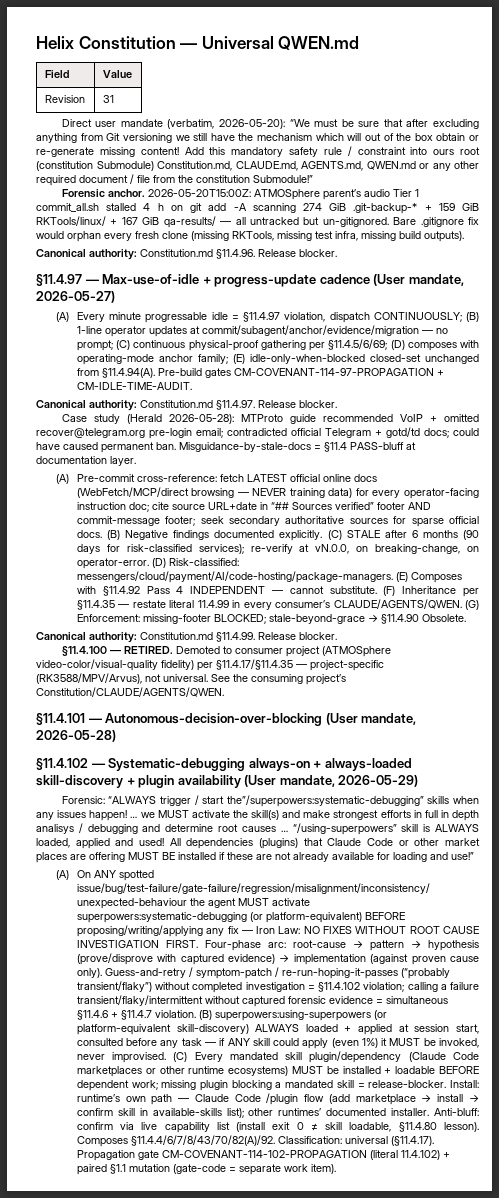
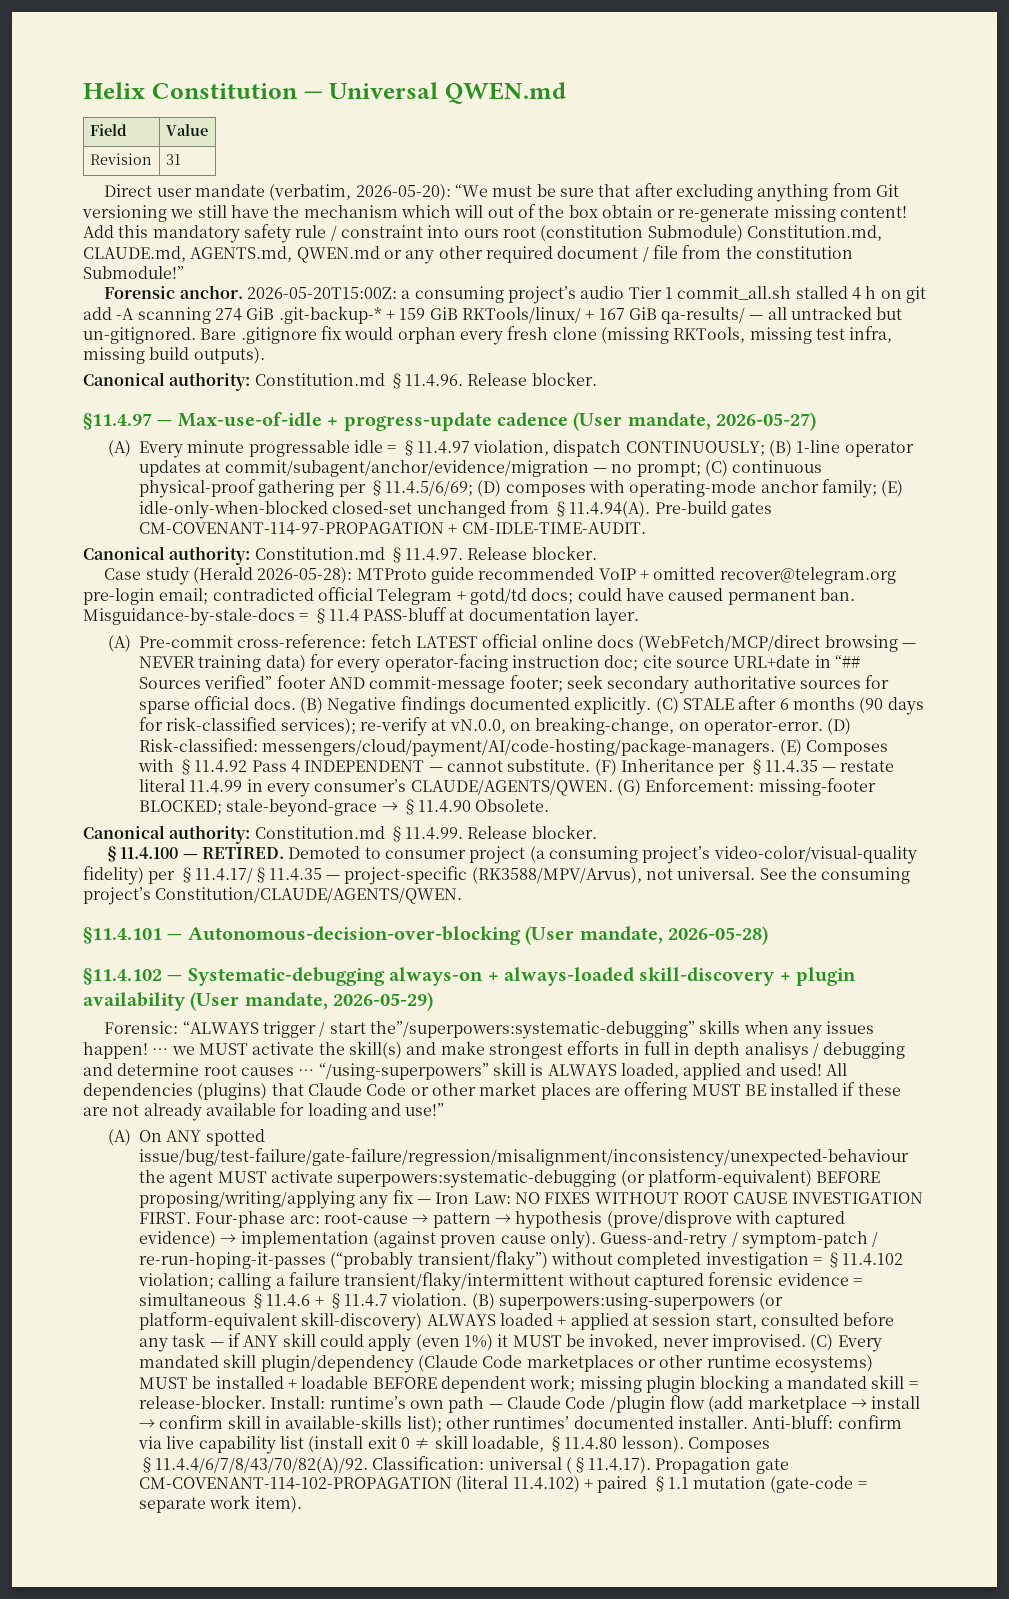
[253,189,361,200] ATMOSphere parent’s -> [401,286,577,304] a consuming project’s
[321,646,391,657] (ATMOSphere -> [529,846,711,864] (a consuming project’s

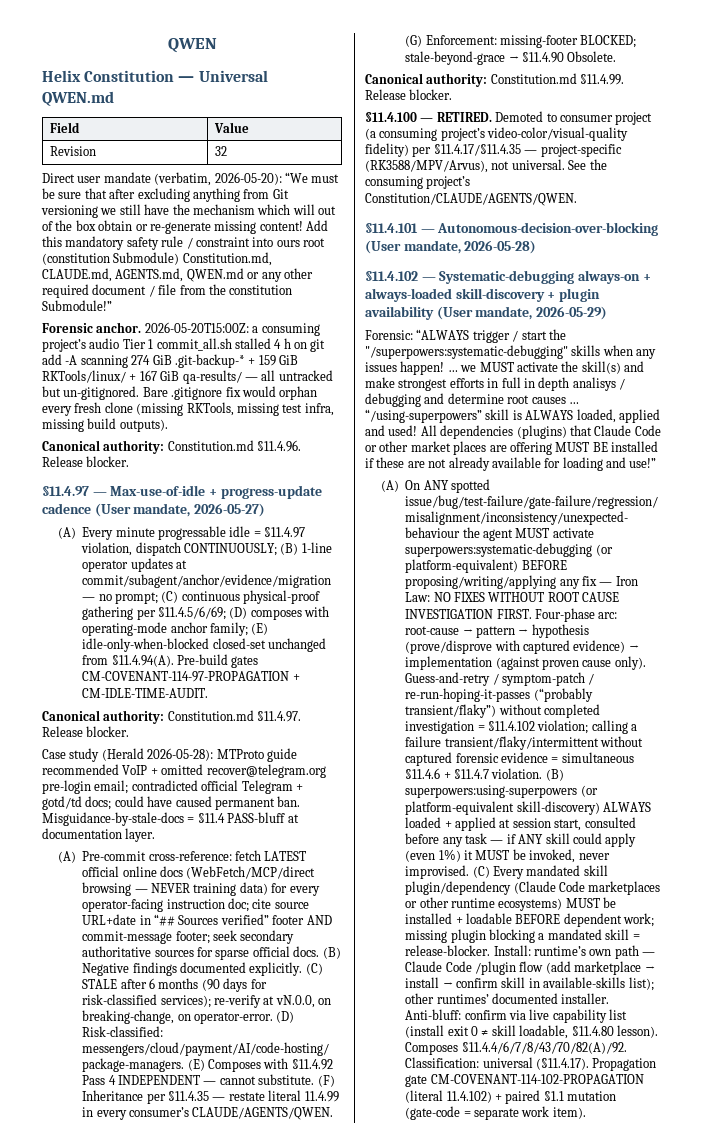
(83, 90) none -> [167,38,217,53] QWEN //
[165,154,181,165] 31 -> [214,146,227,156] 32
[370,1021,696,1039] the”/superpowers:systematic-debugging” -> [548,329,566,340] [365,345,568,359] the "/superpowers:systematic-debugging"

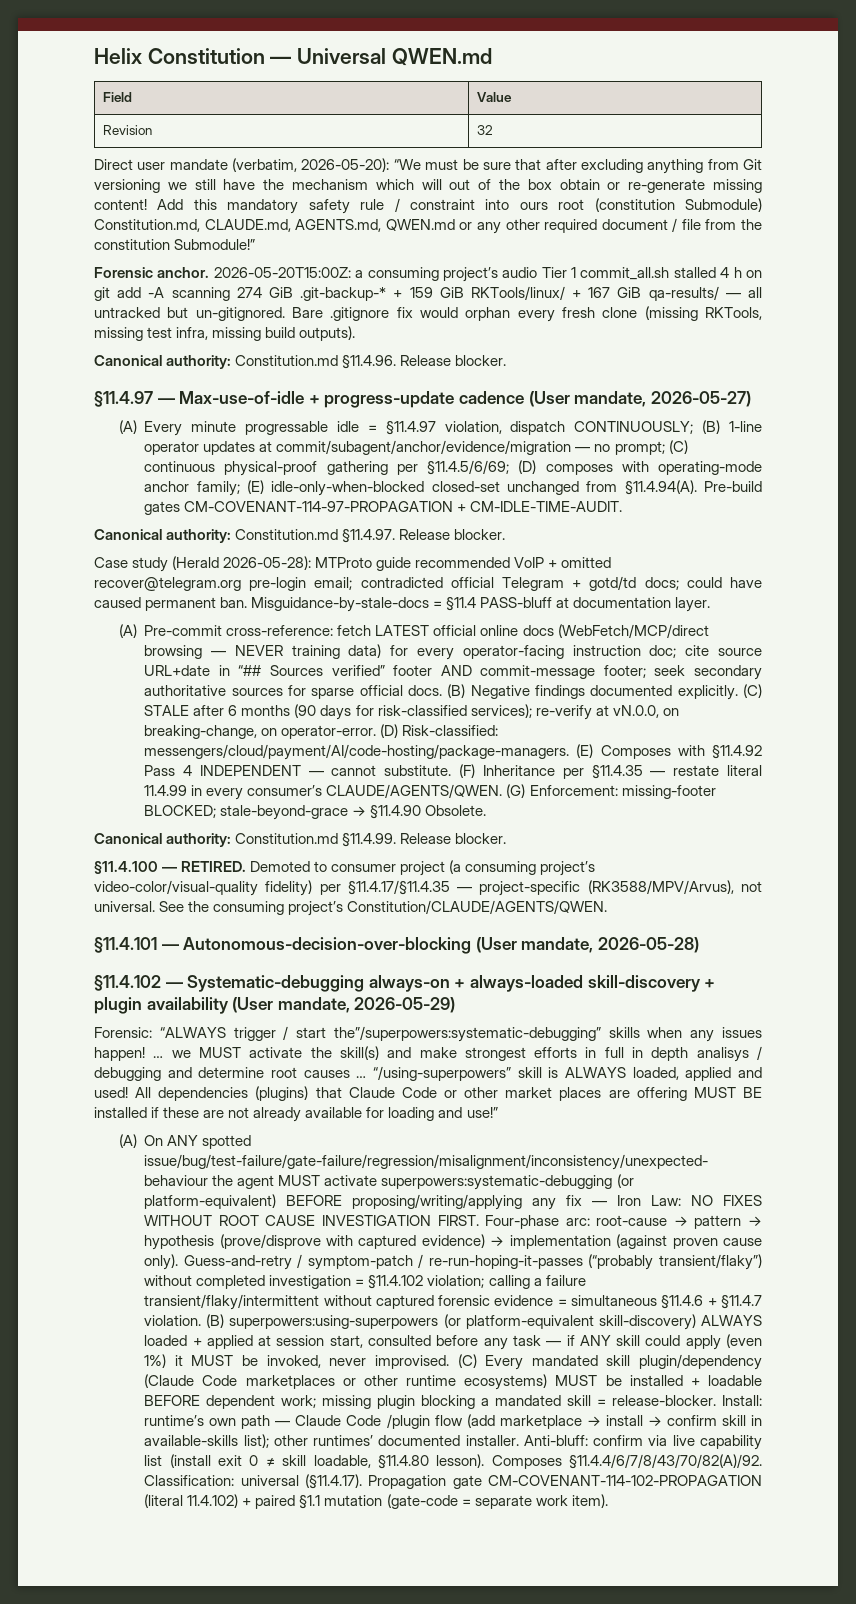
[167,38,217,53] QWEN // -> (94, 56) none
[548,329,566,340] [365,345,568,359] the "/superpowers:systematic-debugging" -> [333,1026,601,1042] the”/superpowers:systematic-debugging”

